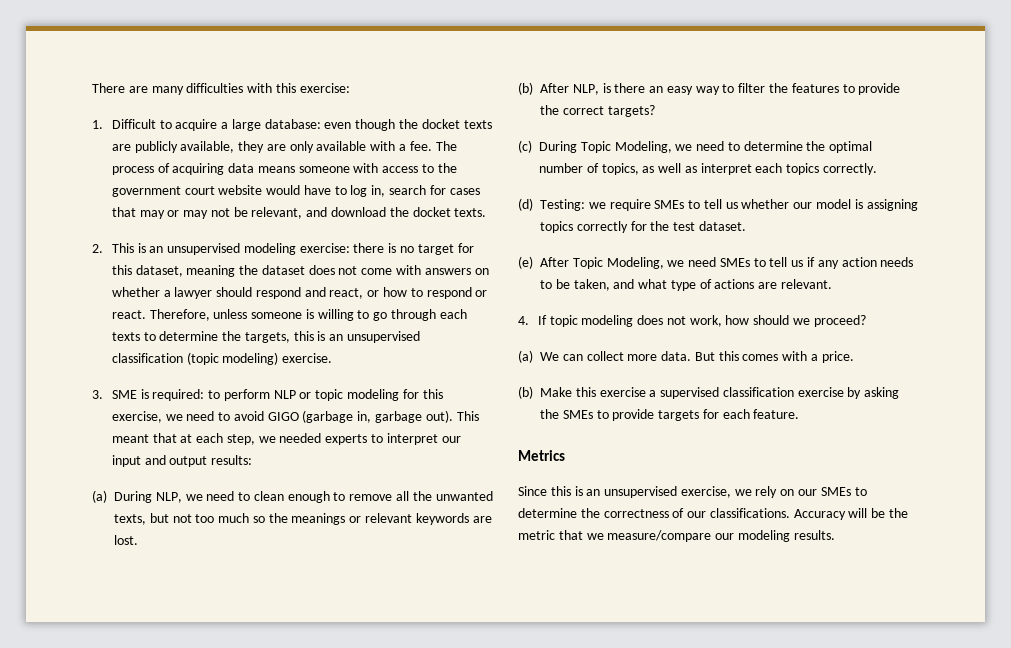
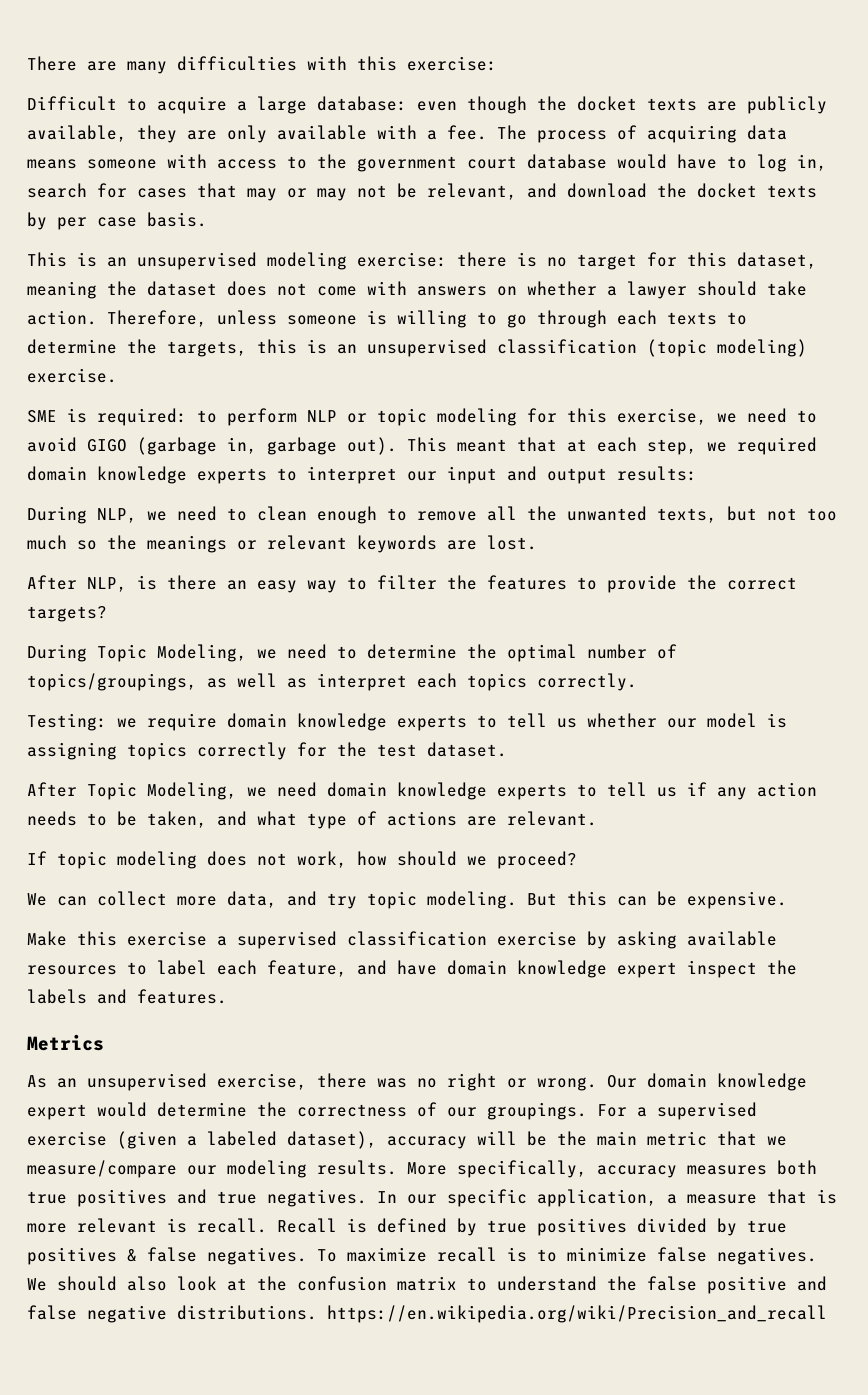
[92,120,103,129] 1. -> (497, 63) none
[218,185,263,195] website -> [527,154,607,169] database
[454,208,487,217] [92,244,103,253] texts. // 2. -> [767,185,817,198] [27,212,207,230] texts by per case basis. //
[255,287,488,299] [111,310,146,319] respond and react, or how to respond or react. -> [767,281,807,296] [27,310,97,325] take action.
[92,390,103,399] 3. -> (117, 375) none
[279,433,322,443] needed -> [737,437,817,455] [27,466,187,484] required domain knowledge
[92,490,107,503] (a) -> (697, 473) none
[518,82,533,95] (b) -> (537, 542) none
[518,140,532,153] (c) -> (107, 614) none
[601,163,639,175] topics, -> [27,673,197,691] topics/groupings,
[518,198,533,211] (d) -> (637, 682) none
[654,200,685,209] SMEs -> [227,713,467,731] domain knowledge experts
[518,256,533,269] (e) -> (507, 749) none
[719,258,750,267] SMEs -> [327,782,567,800] domain knowledge experts
[518,316,529,325] 4. -> (597, 818) none
[518,350,533,363] (a) -> (577, 860) none
[661,351,854,363] [518,386,533,399] data. But this comes with a price. // (b) -> [227,891,787,909] data, and try topic modeling. But this can be expensive. //
[540,409,800,421] [518,450,565,461] [518,486,867,498] the SMEs to provide targets for each feature. // Metrics // Since this is an unsupervised exercise, we rely on our SMEs to -> [687,931,777,946] [27,960,797,978] [27,989,227,1004] [27,1034,104,1051] [27,1073,807,1091] [27,1102,147,1120] available resources to label each feature, and have domain knowledge expert inspect the labels and features. // Metrics // As an unsupervised exercise, there was no right or wrong. Our domain knowledge expert would
[709,508,846,520] classifications. Accuracy -> [487,1102,757,1120] [27,1131,467,1149] groupings. For a supervised exercise (given a labeled dataset), accuracy
(909, 513) none -> [597,1131,637,1146] main
(835, 535) none -> [407,1160,817,1178] [27,1189,837,1207] [27,1218,787,1236] [27,1247,817,1265] [27,1276,827,1294] [27,1305,827,1323] More specifically, accuracy measures both true positives and true negatives. In our specific application, a measure that is more relevant is recall. Recall is defined by true positives divided by true positives & false negatives. To maximize recall is to minimize false negatives. We should also look at the confusion matrix to understand the false positive and false negative distributions. https://en.wikipedia.org/wiki/Precision_and_recall

